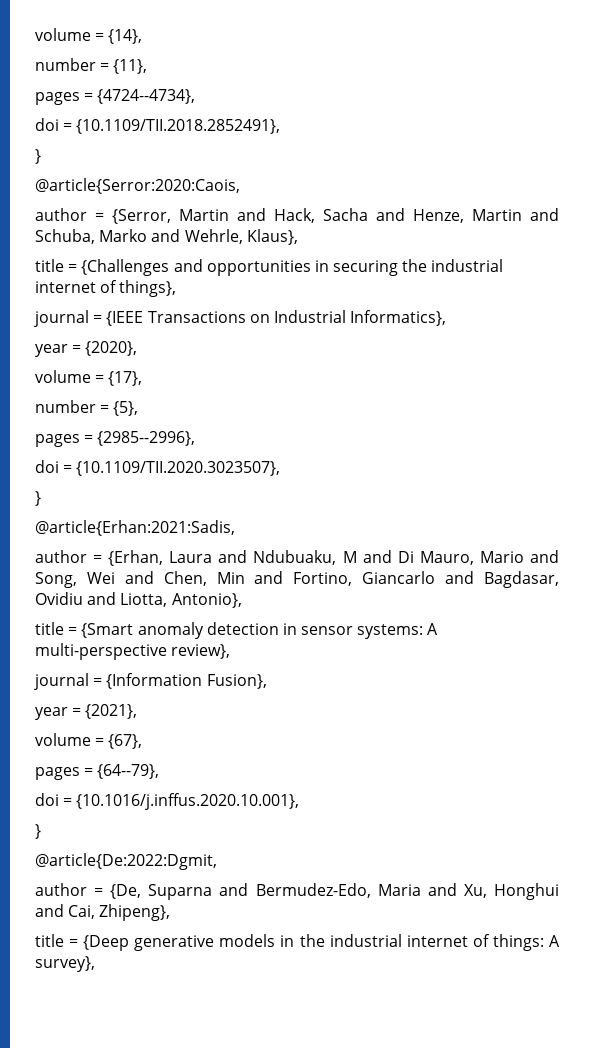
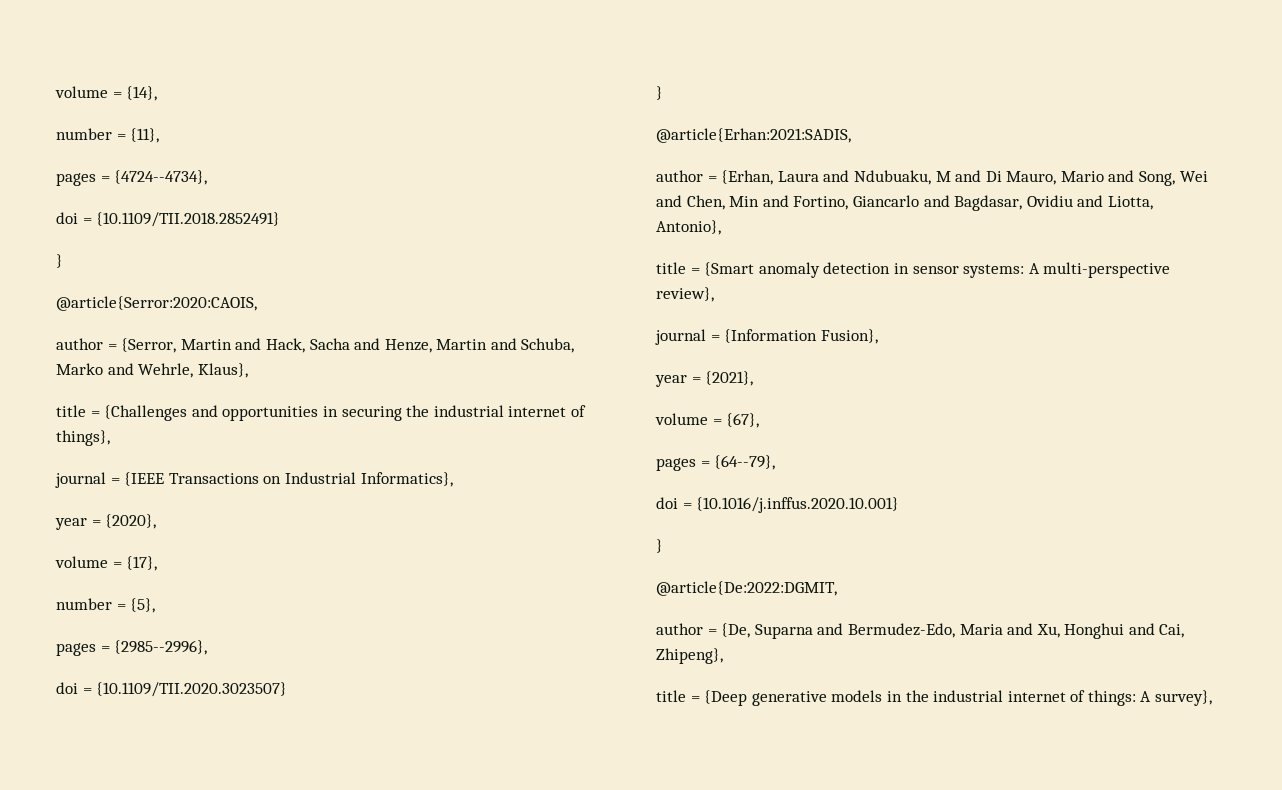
[76,119,281,134] [35,149,41,164] [35,178,240,194] {10.1109/TII.2018.2852491}, // } // @article{Serror:2020:Caois, -> [96,212,281,227] [56,254,63,268] [56,296,257,311] {10.1109/TII.2018.2852491} // } // @article{Serror:2020:CAOIS,
[76,461,281,476] [35,491,41,506] [35,520,235,536] {10.1109/TII.2020.3023507}, // } // @article{Erhan:2021:Sadis, -> [96,682,288,697] [656,86,663,100] [656,128,851,143] {10.1109/TII.2020.3023507} // } // @article{Erhan:2021:SADIS,
[76,793,300,810] [35,824,41,839] [35,853,217,870] {10.1016/j.inffus.2020.10.001}, // } // @article{De:2022:Dgmit, -> [696,497,900,513] [656,539,663,553] [656,581,837,596] {10.1016/j.inffus.2020.10.001} // } // @article{De:2022:DGMIT,

